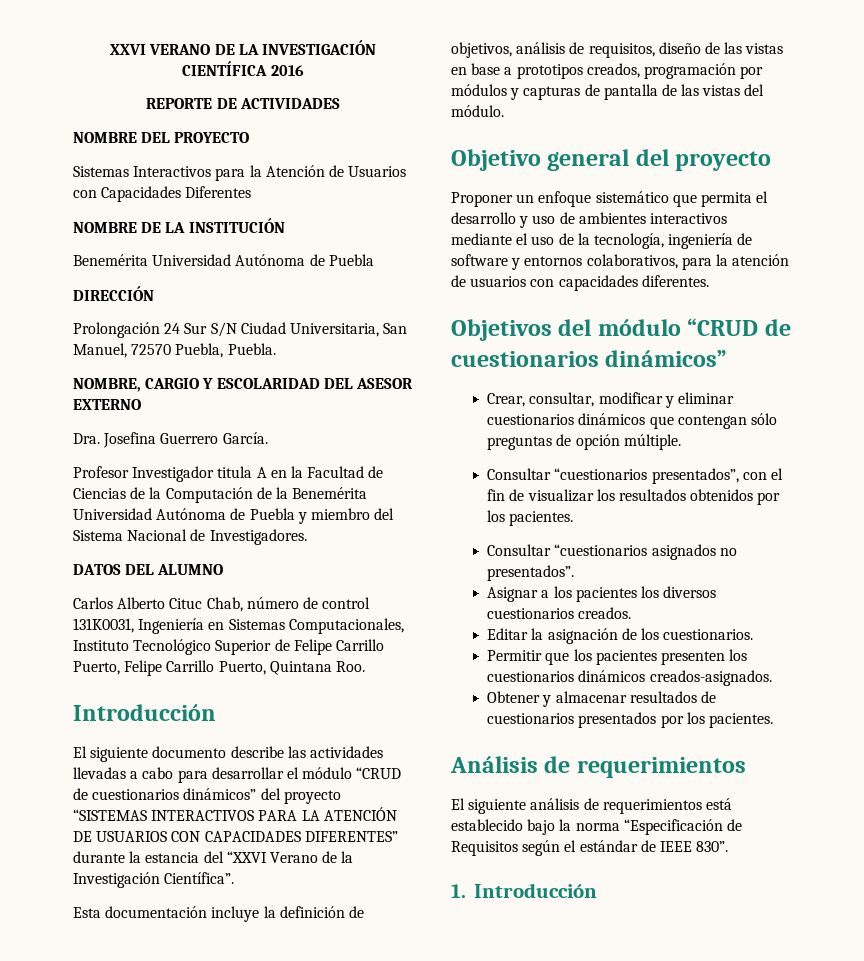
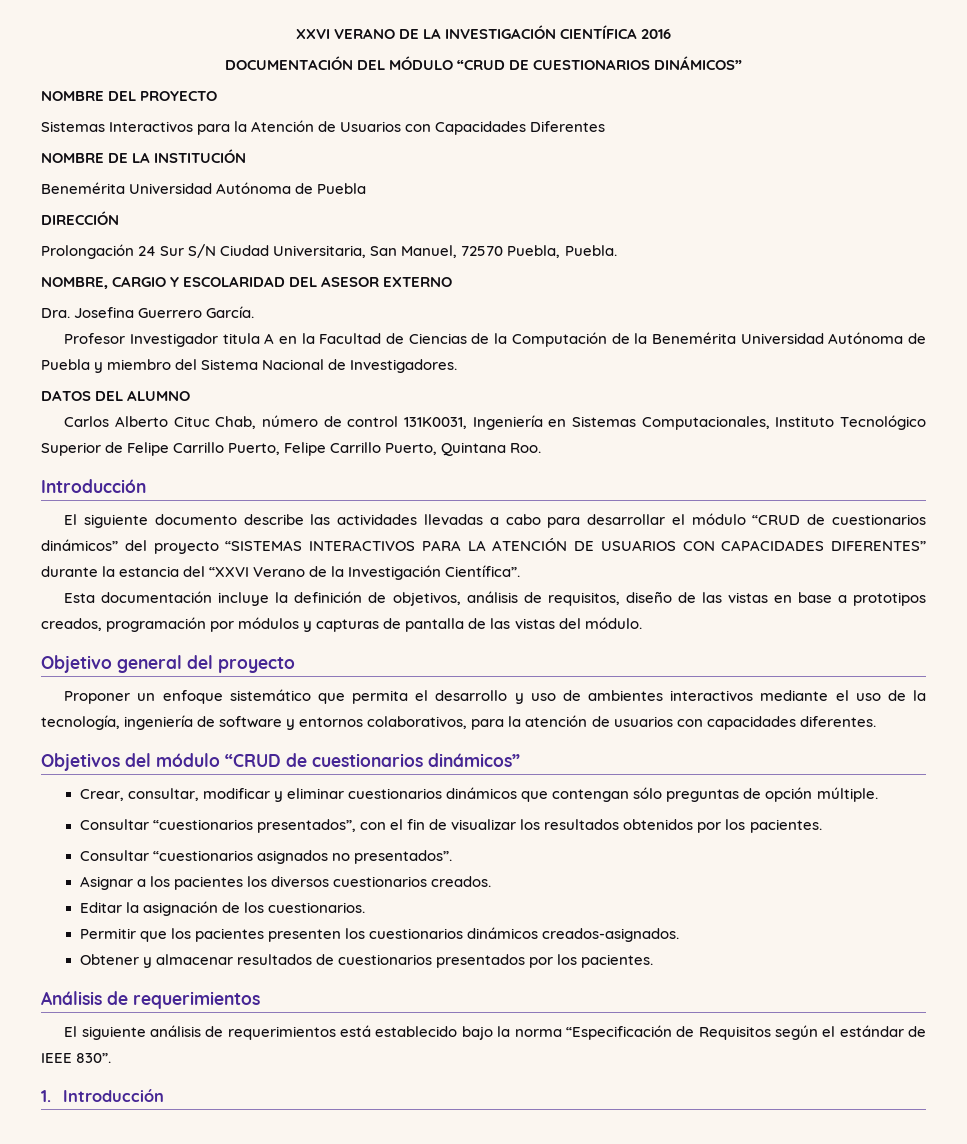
[146,98,340,109] REPORTE DE ACTIVIDADES -> [224,56,743,70] DOCUMENTACIÓN DEL MÓDULO “CRUD DE CUESTIONARIOS DINÁMICOS”

